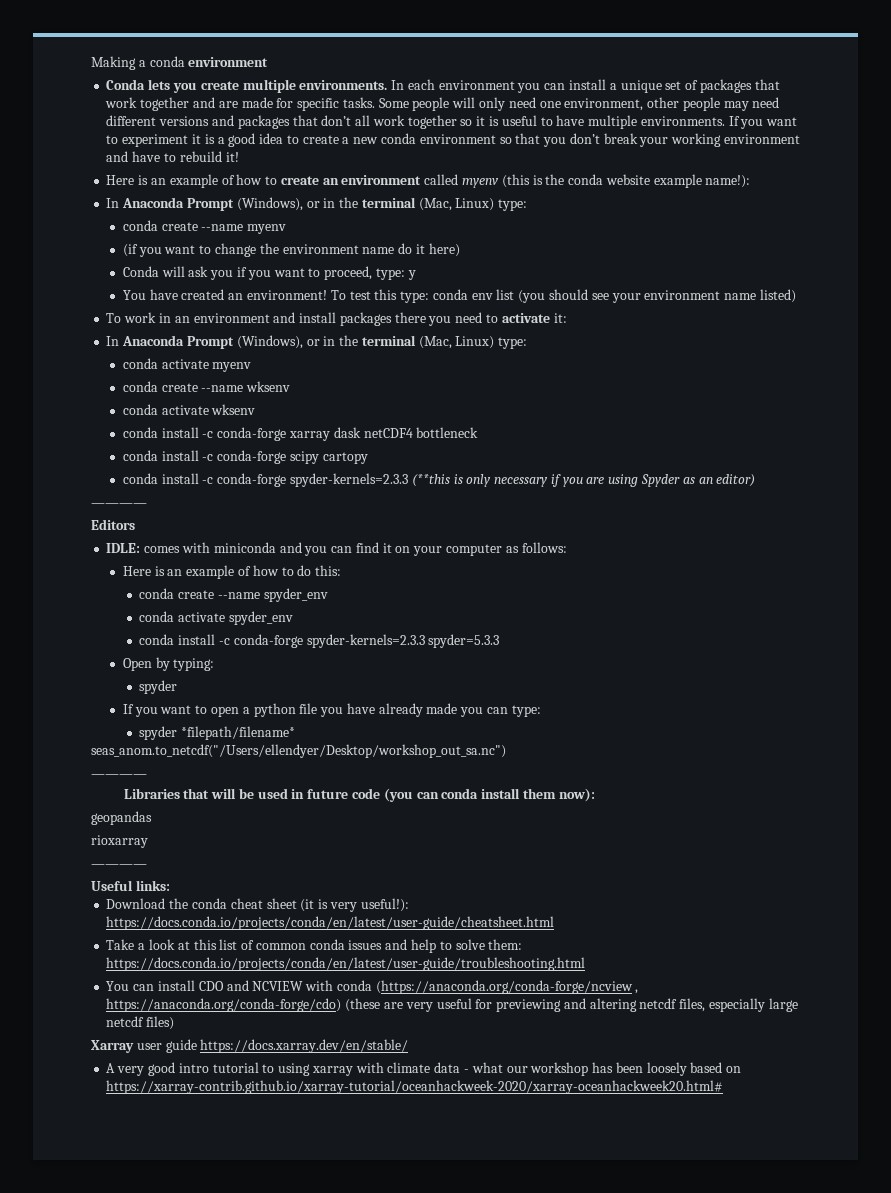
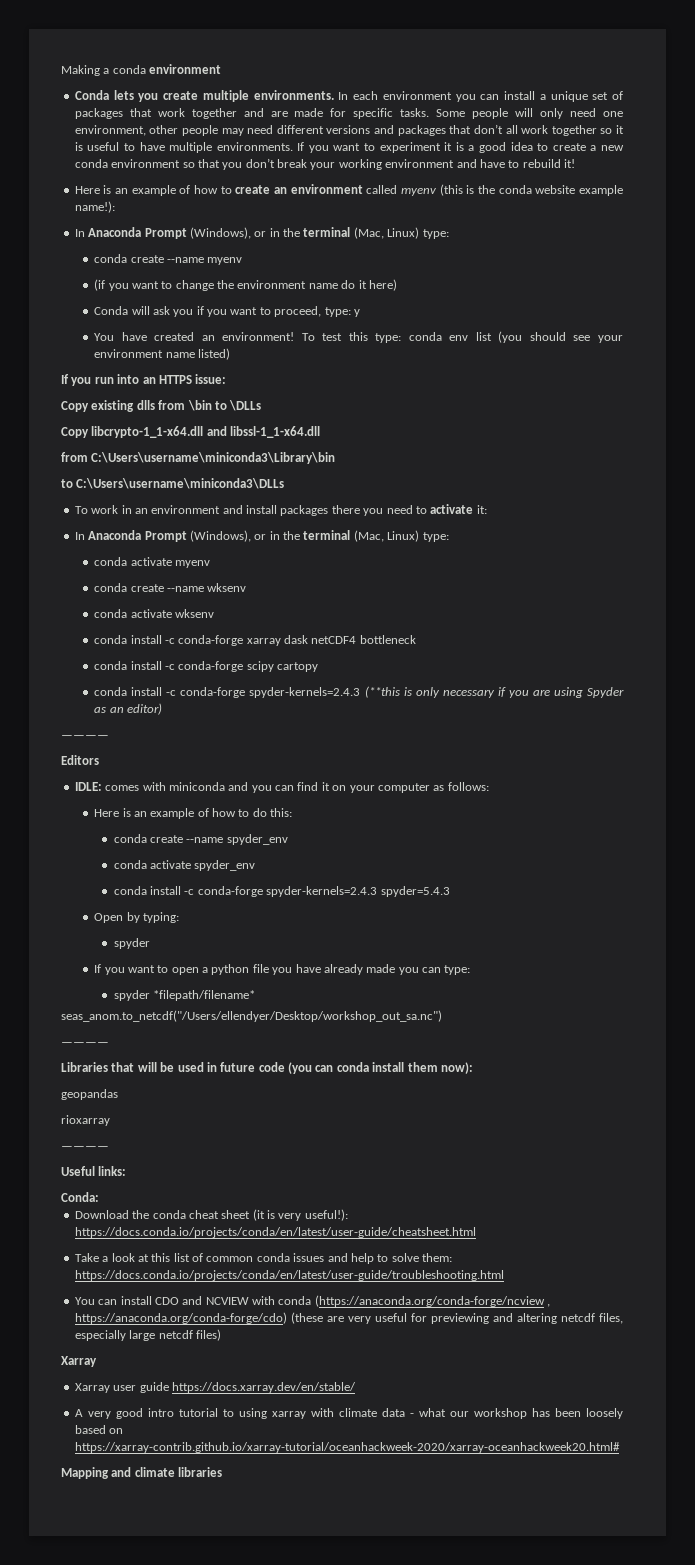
(796, 296) none -> [61,374,227,386] [61,400,262,412] [61,426,321,438] [61,452,336,464] [61,478,285,489] // If you run into an HTTPS issue: // Copy existing dlls from \bin to \DLLs // Copy libcrypto-1_1-x64.dll and libssl-1_1-x64.dll // from C:\Users\username\miniconda3\Library\bin // to C:\Users\username\miniconda3\DLLs
[290,473,409,487] spyder-kernels=2.3.3 -> [249,687,361,698] spyder-kernels=2.4.3
[306,634,500,648] spyder-kernels=2.3.3 spyder=5.3.3 -> [266,886,450,897] spyder-kernels=2.4.3 spyder=5.4.3
(170, 885) none -> [61,1192,99,1202] // Conda:
(134, 1046) none -> [74,1383,110,1393] // Xarray
(724, 1087) none -> [61,1467,223,1479] // Mapping and climate libraries

